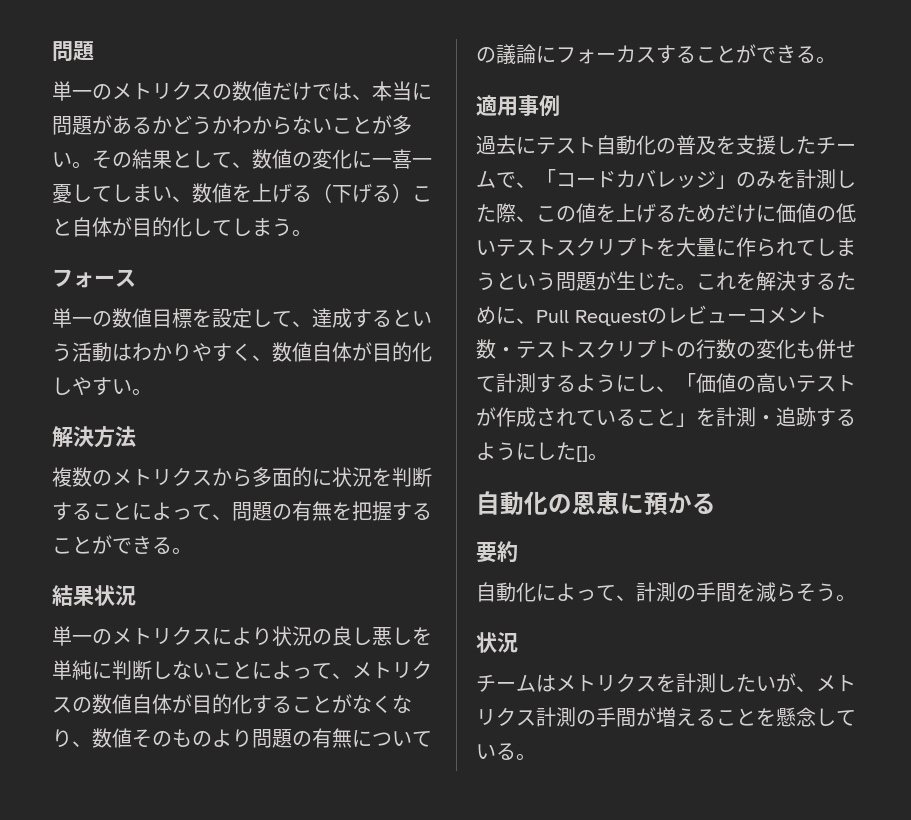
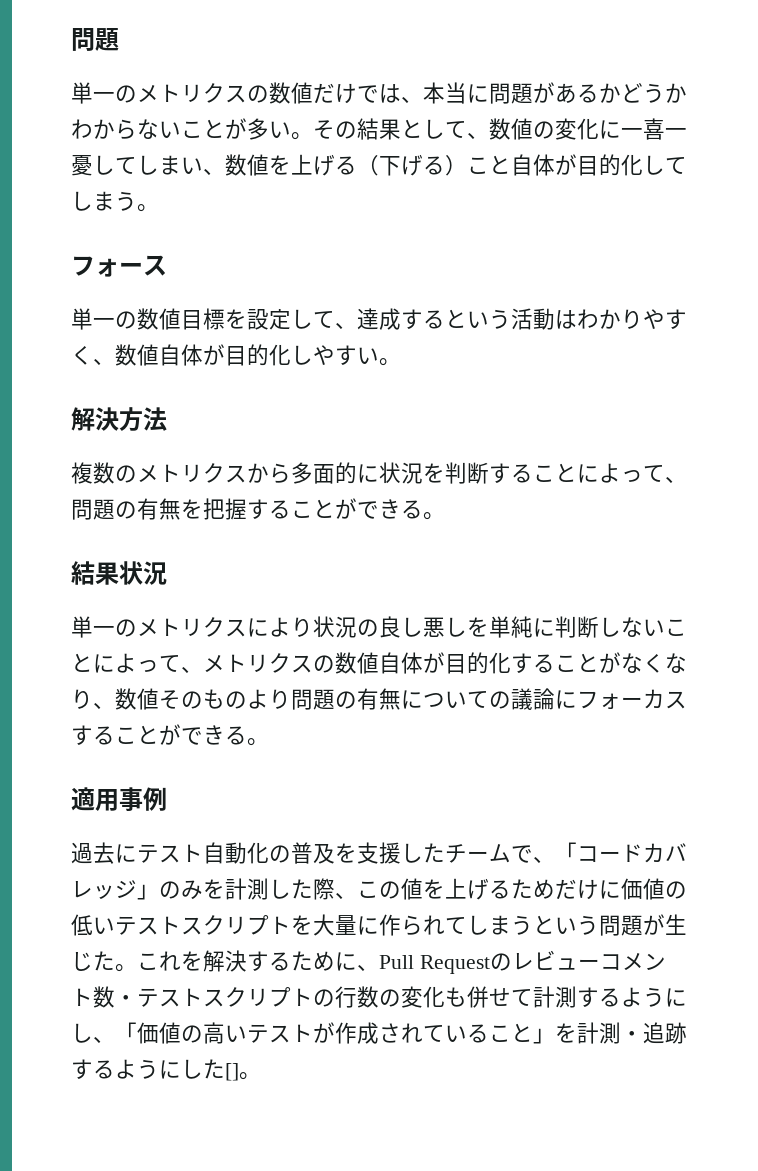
[476,491,716,515] [476,541,518,563] [476,582,856,602] [476,632,518,653] [476,673,856,693] [476,707,856,727] [476,743,536,761] // 自動化の恩恵に預かる // 要約 // 自動化によって、計測の手間を減らそう。 // 状況 // チームはメトリクスを計測したいが、メトリクス計測の手間が増えることを懸念している。 -> (261, 1076) none

